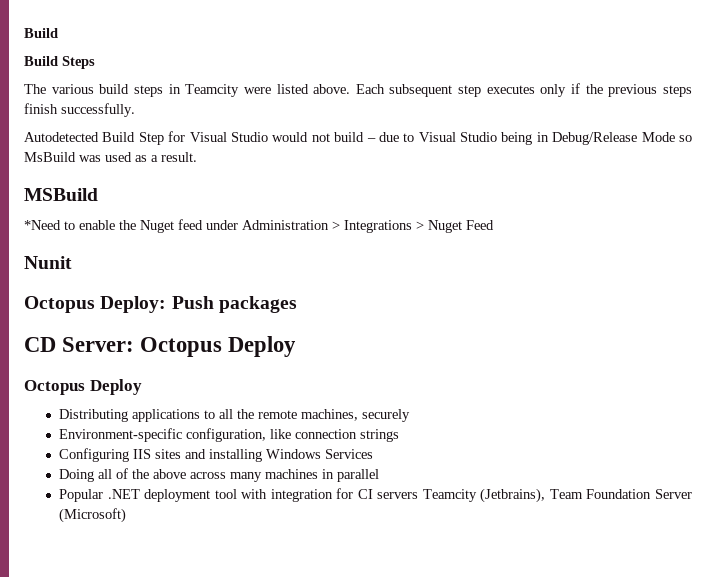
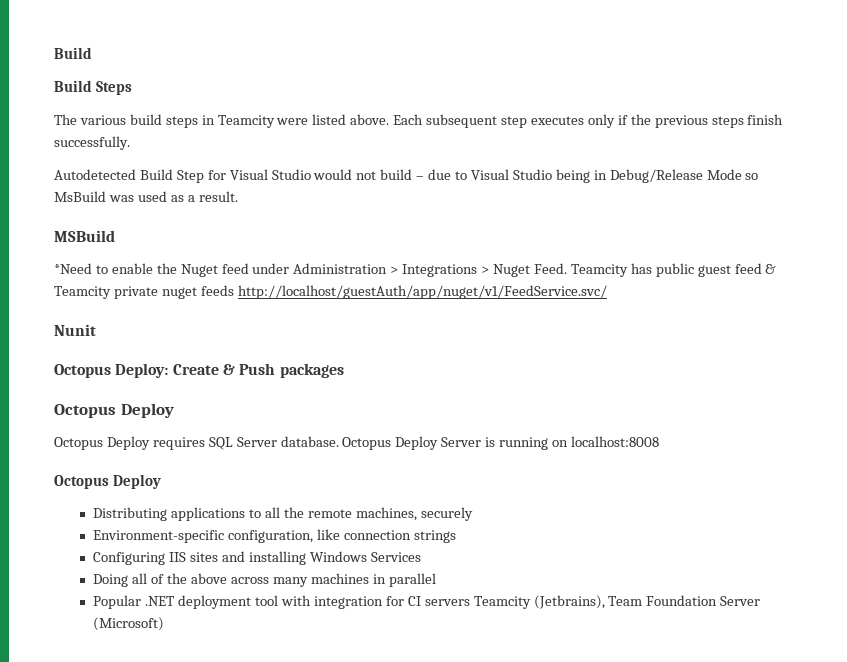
[466,220,494,230] Feed -> [533,263,777,277] [54,285,607,299] Feed. Teamcity has public guest feed & Teamcity private nuget feeds http://localhost/guestAuth/app/nuget/v1/FeedService.svc/
(167, 304) none -> [172,364,235,375] Create &
[24,336,297,357] CD Server: Octopus Deploy -> [54,403,174,418] [54,436,659,450] Octopus Deploy // Octopus Deploy requires SQL Server database. Octopus Deploy Server is running on localhost:8008

